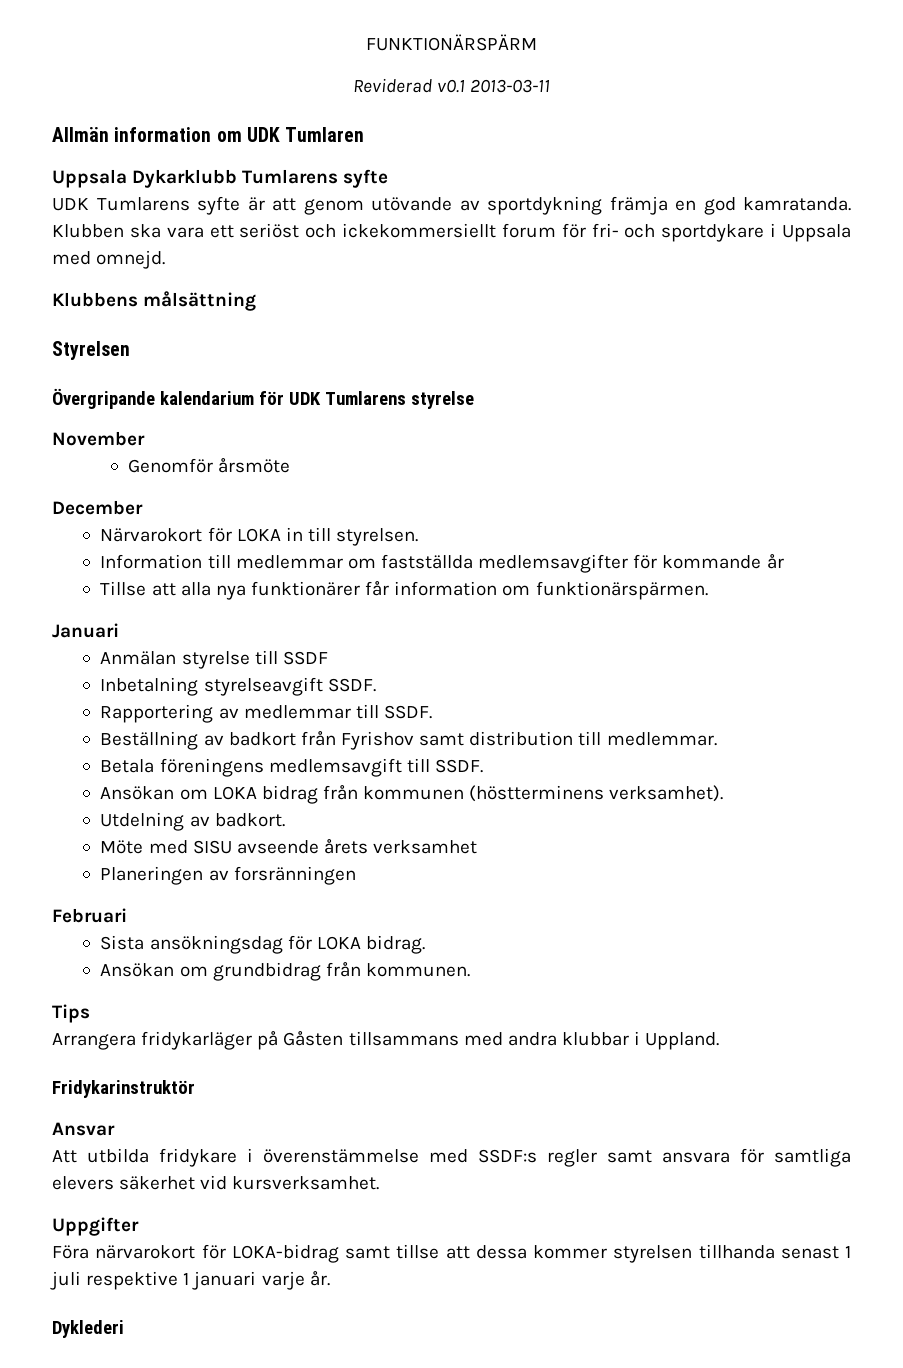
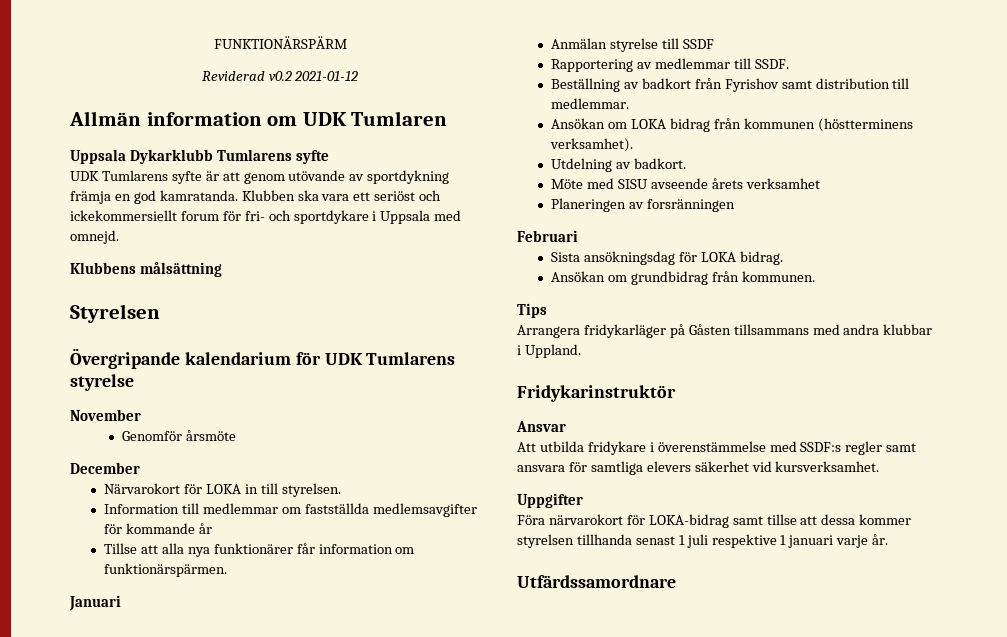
[437,79,551,93] v0.1 2013-03-11 -> [268,71,359,81] v0.2 2021-01-12
[100,677,376,696] // Inbetalning styrelseavgift SSDF. -> (714, 44) none
[100,758,484,777] // Betala föreningens medlemsavgift till SSDF. -> (630, 103) none
[52,1320,124,1338] Dyklederi -> [517,575,676,588] Utfärdssamordnare

